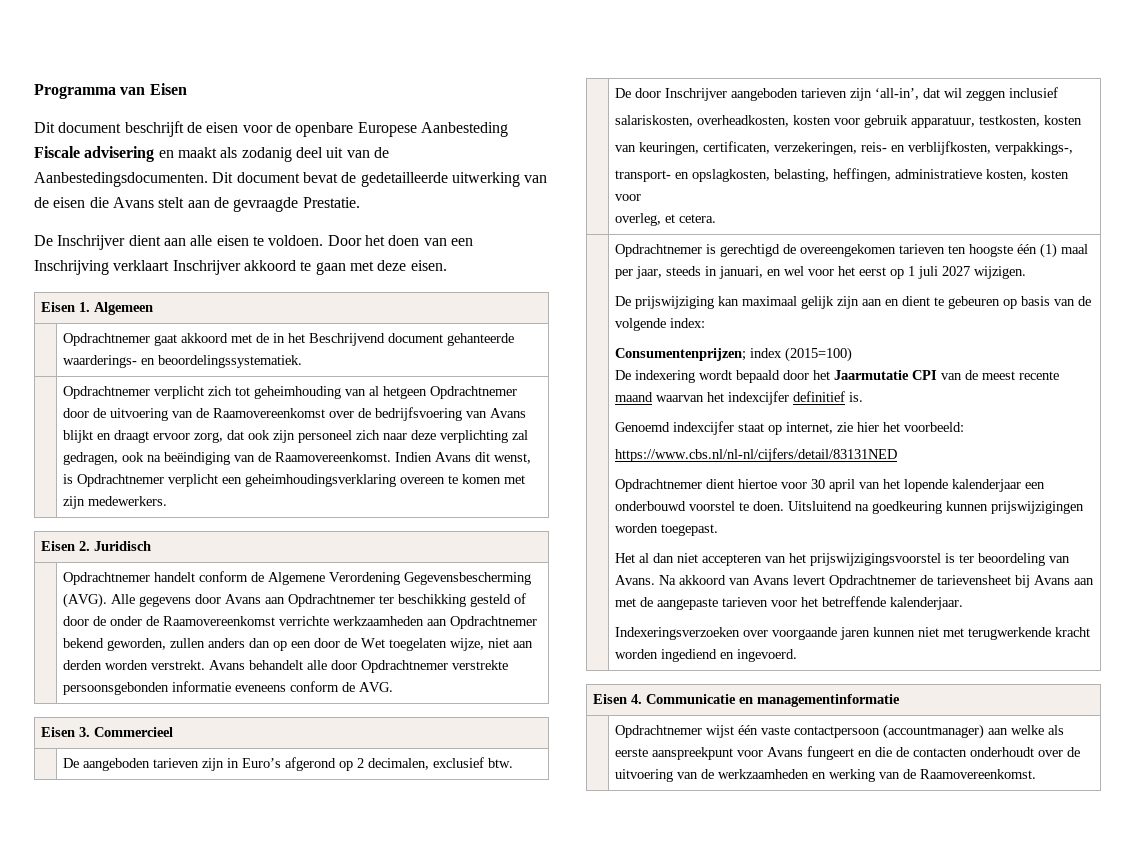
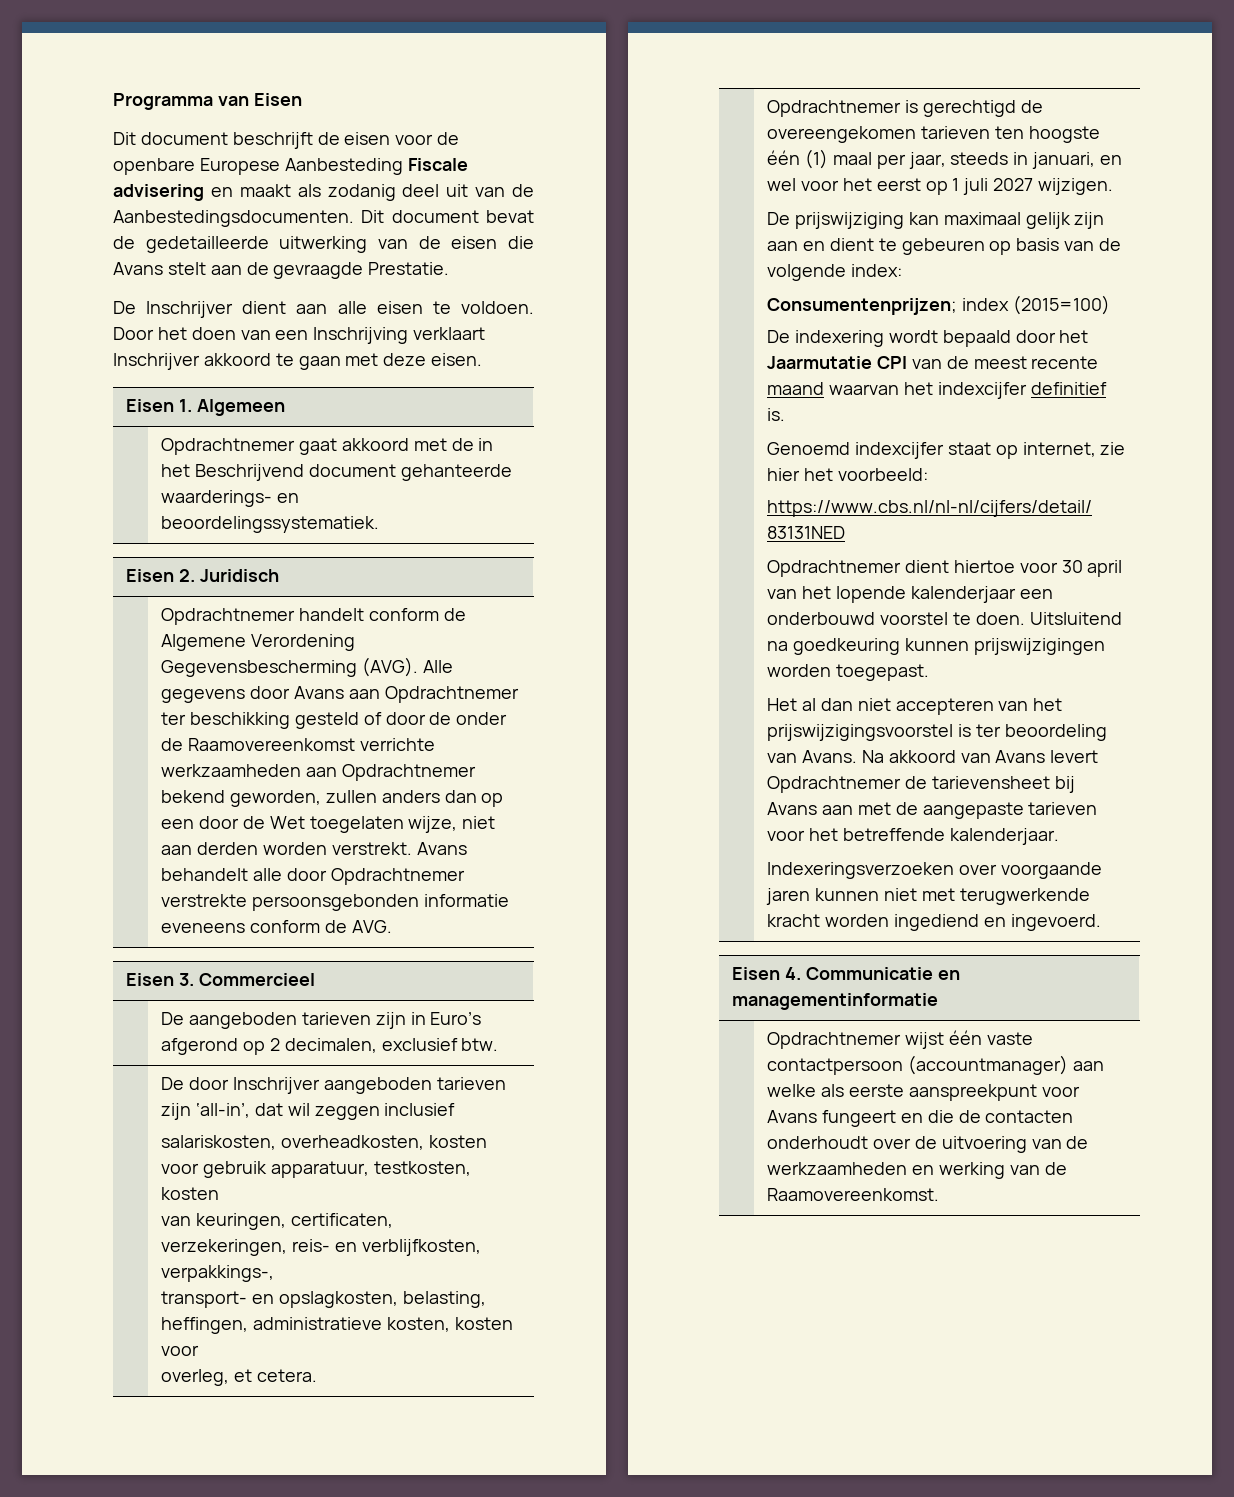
[63,386,518,399] [63,407,527,421] [63,430,529,443] [63,452,532,465] [63,474,526,487] [63,496,168,509] // | Opdrachtnemer verplicht zich tot geheimhouding van al hetgeen Opdrachtnemer door de uitvoering van de Raamovereenkomst over de bedrijfsvoering van Avans blijkt en draagt ervoor zorg, dat ook zijn personeel zich naar deze verplichting zal gedragen, ook na beëindiging van de Raamovereenkomst. Indien Avans dit wenst, is Opdrachtnemer verplicht een geheimhoudingsverklaring overeen te komen met zijn medewerkers. -> (380, 524) none

